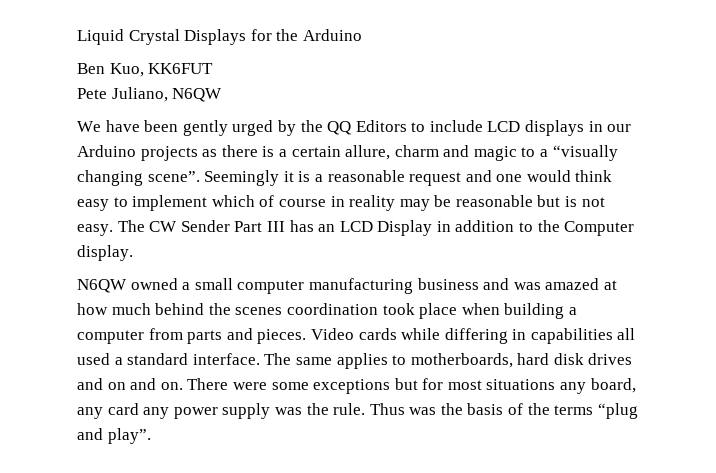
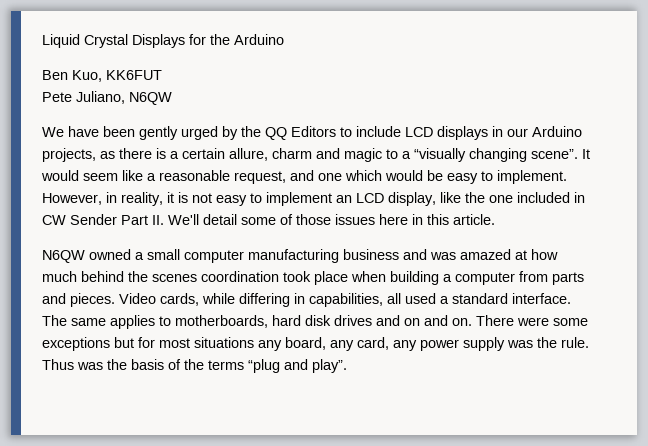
[140,146,198,161] projects -> [42,148,96,162] projects,
[204,170,613,186] [77,195,605,211] [77,220,635,236] [77,245,133,261] Seemingly it is a reasonable request and one would think easy to implement which of course in reality may be reasonable but is not easy. The CW Sender Part III has an LCD Display in addition to the Computer display. -> [582,149,590,159] [41,170,567,184] [42,192,585,206] [42,214,495,225] It would seem like a reasonable request, and one which would be easy to implement. However, in reality, it is not easy to implement an LCD display, like the one included in CW Sender Part II. We'll detail some of those issues here in this article.
[358,328,397,340] cards -> [160,293,199,306] cards,
[530,328,613,344] capabilities -> [309,293,383,307] capabilities,
[107,403,139,415] card -> [357,337,389,350] card,

